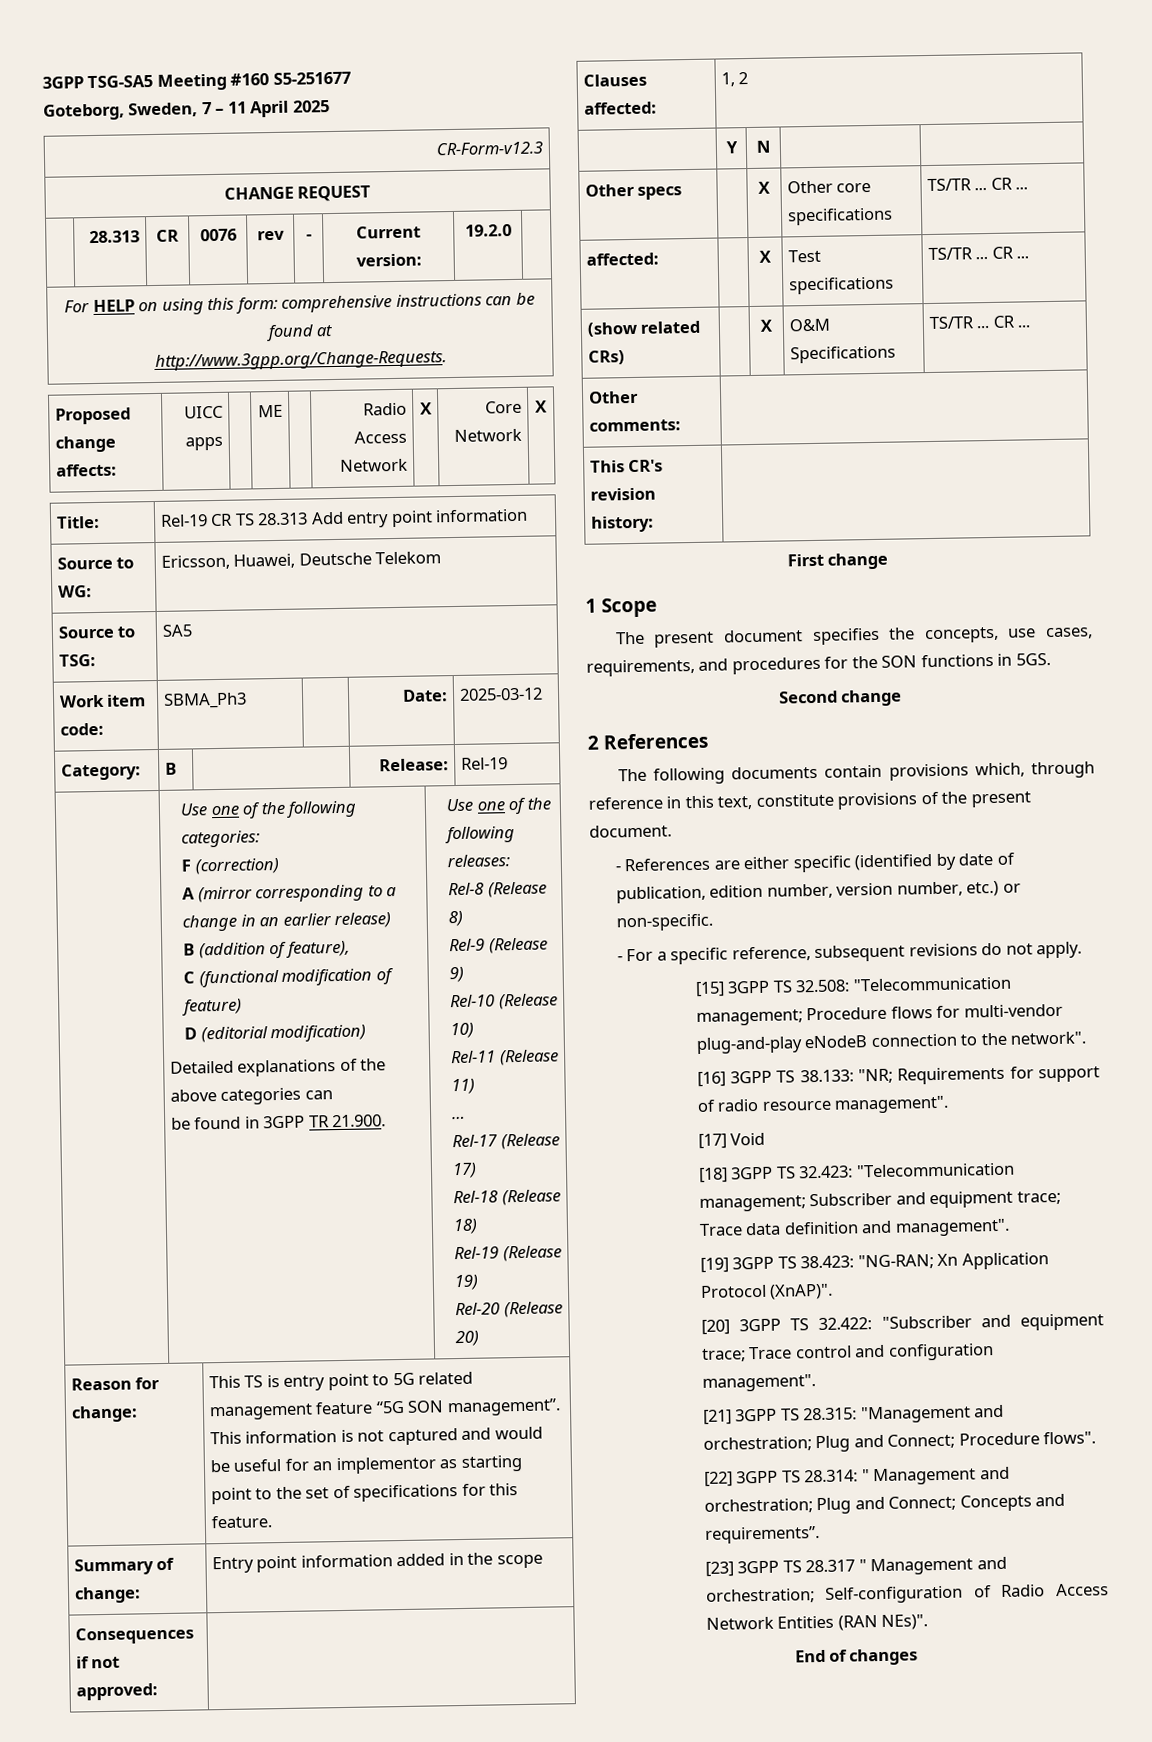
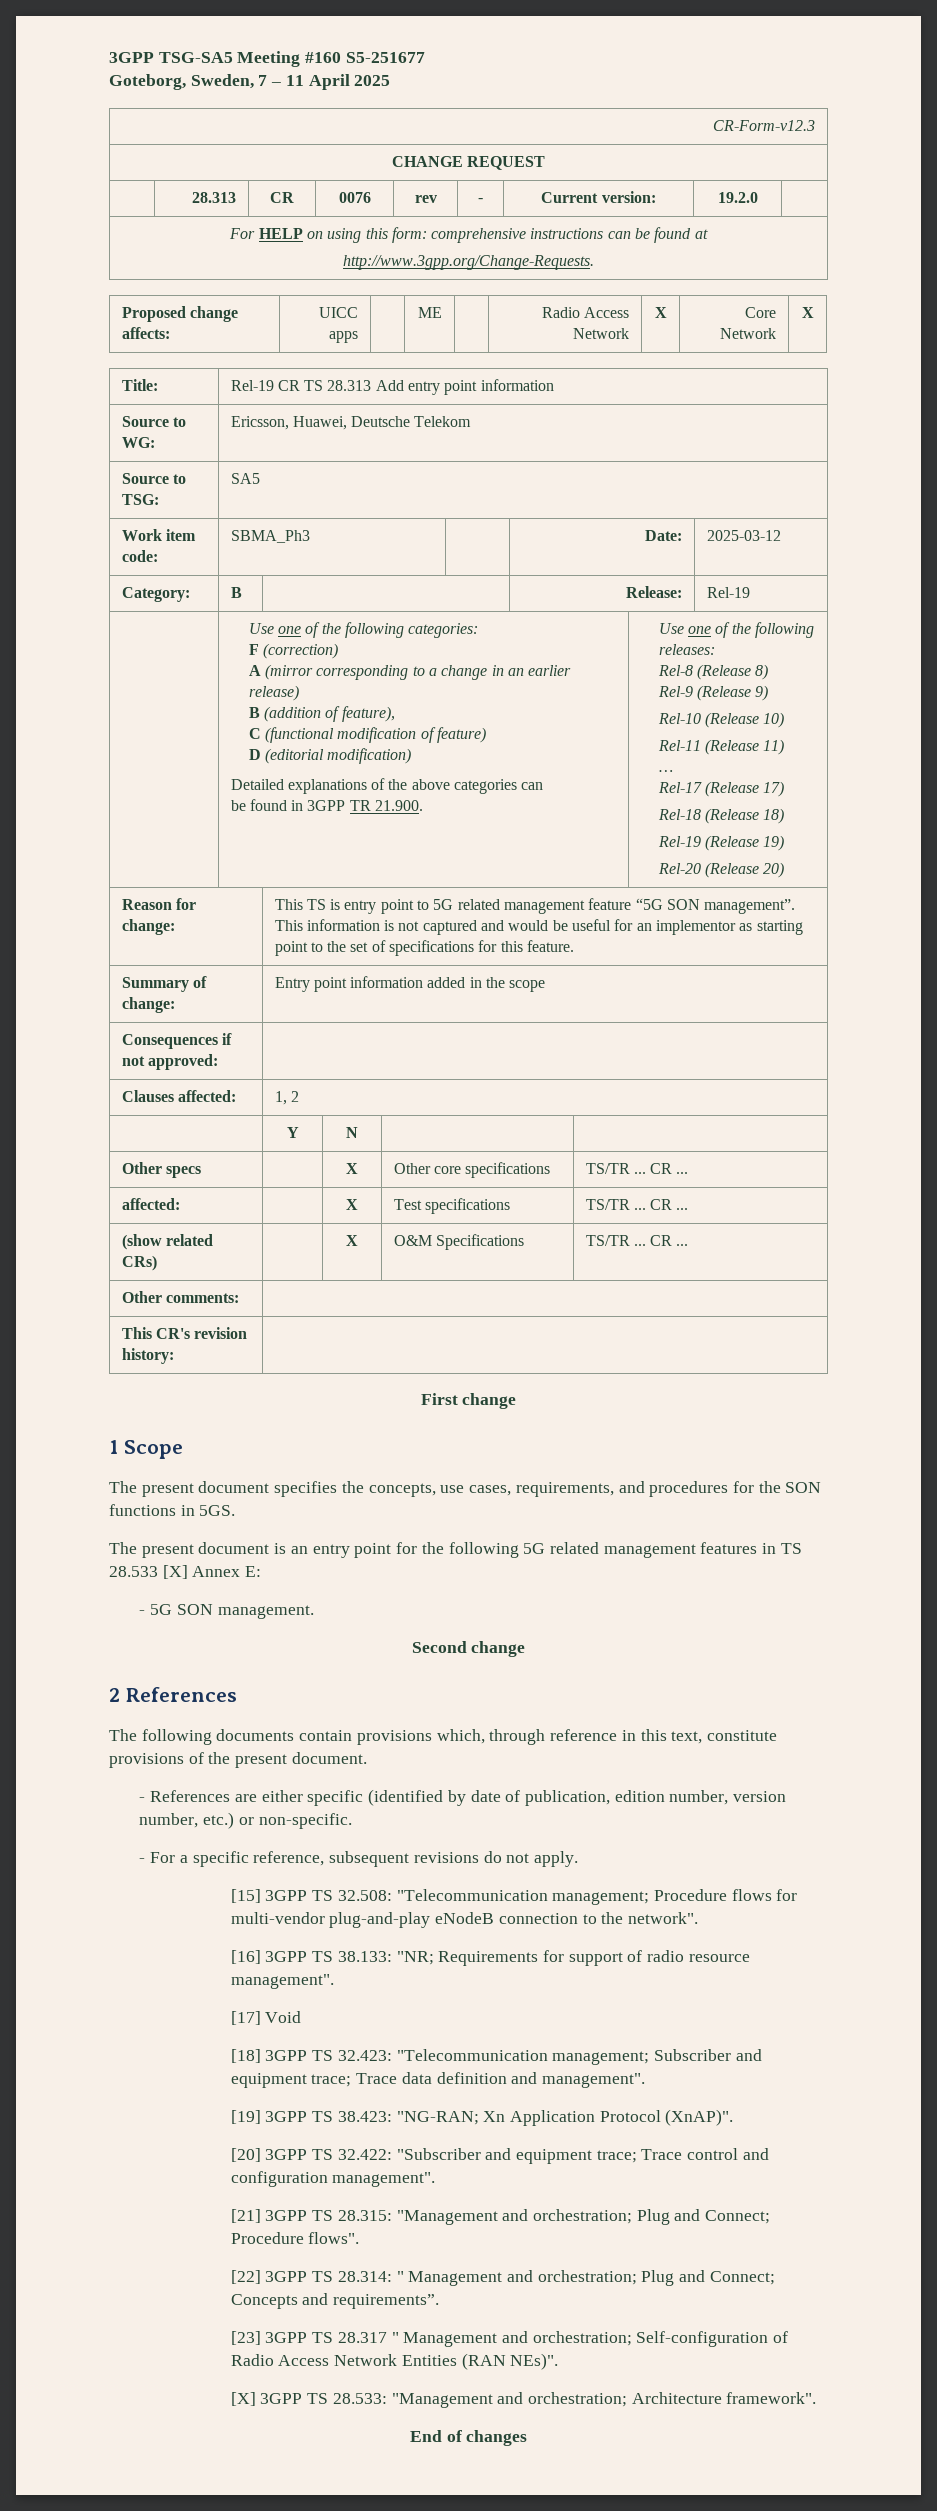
(1051, 659) none -> [109,1542,802,1558] [109,1565,262,1579] [139,1604,314,1619] // The present document is an entry point for the following 5G related management features in TS 28.533 [X] Annex E: // - 5G SON management.
(929, 1622) none -> [230,2392,817,2408] // [X] 3GPP TS 28.533: "Management and orchestration; Architecture framework".

